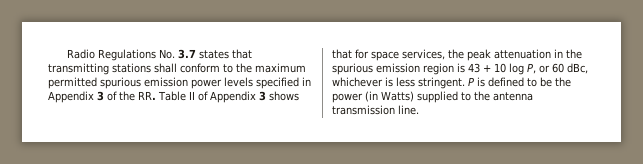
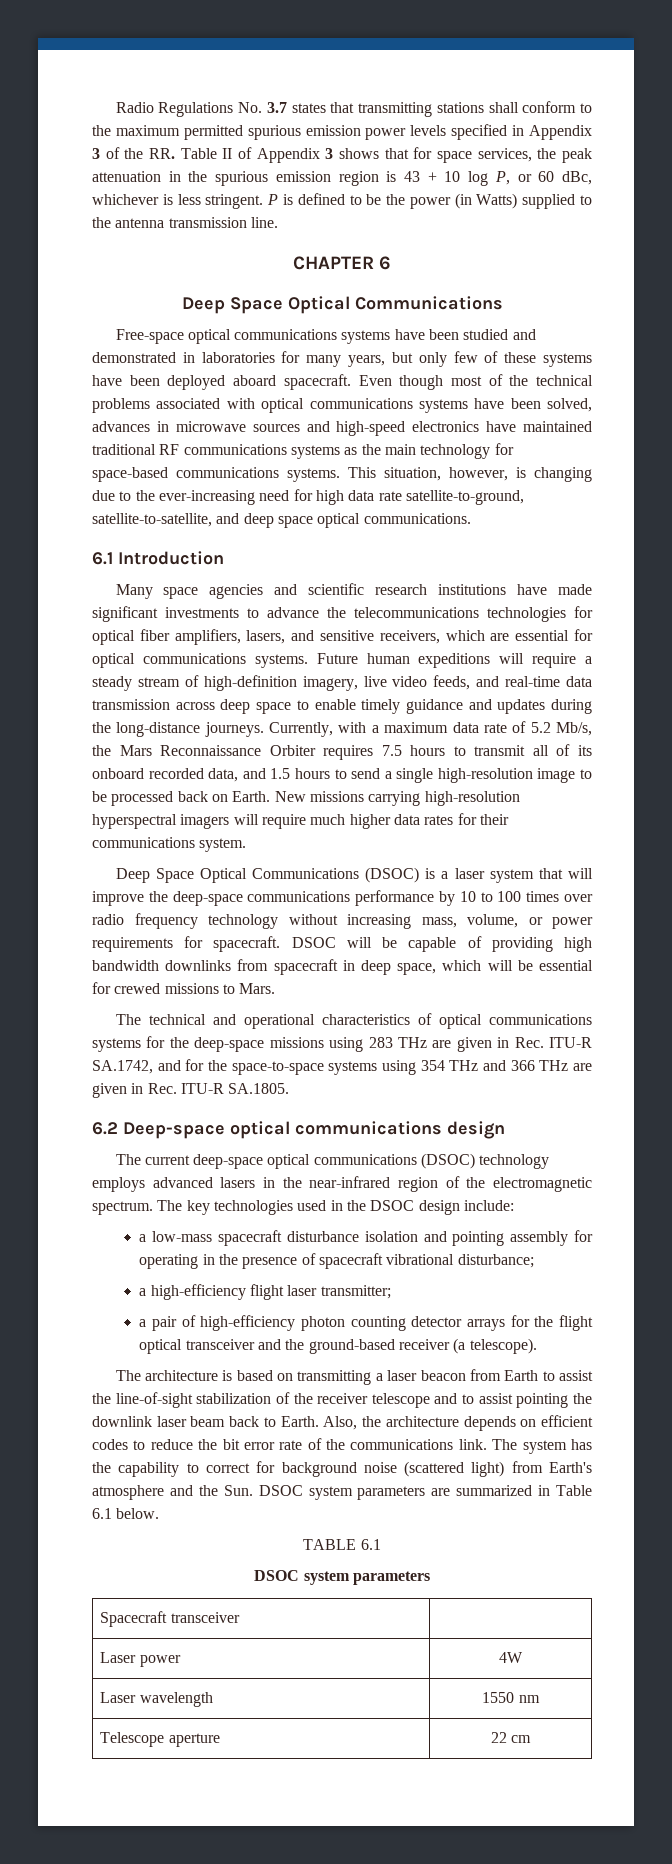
(419, 110) none -> [292,256,392,270] [181,296,503,314] [115,329,536,344] [92,351,592,367] [92,374,593,390] [92,398,592,413] [92,421,592,436] [92,443,514,459] [92,467,592,482] [92,489,524,505] [92,513,471,528] [92,551,224,565] [115,583,592,599] [92,606,593,622] [92,629,594,645] [92,653,592,668] [92,675,592,691] [92,699,592,714] [92,721,593,737] [92,744,593,760] [92,768,592,783] [92,791,520,806] [92,813,509,829] [92,837,247,852] [115,867,594,883] [92,890,594,906] [92,913,593,929] [92,936,592,952] [92,959,593,975] [92,982,276,994] [115,1013,592,1029] [92,1036,593,1052] [92,1059,593,1075] [92,1083,290,1098] [92,1121,505,1139] [115,1153,550,1169] [92,1176,592,1192] [92,1200,514,1215] [139,1230,594,1246] [139,1253,534,1269] [139,1284,391,1300] [139,1315,594,1331] [139,1338,537,1354] [115,1369,594,1385] [92,1392,592,1408] [92,1415,594,1431] [92,1438,592,1454] [92,1461,592,1477] [92,1485,592,1500] [92,1508,160,1519] [303,1539,381,1550] [254,1570,430,1585] [100,1611,240,1627] [100,1652,181,1667] [499,1652,523,1663] [100,1692,213,1707] [482,1692,540,1703] [100,1732,220,1747] [490,1732,532,1743] // CHAPTER 6 // Deep Space Optical Communications // Free-space optical communications systems have been studied and demonstrated in laboratories for many years, but only few of these systems have been deployed aboard spacecraft. Even though most of the technical problems associated with optical communications systems have been solved, advances in microwave sources and high-speed electronics have maintained traditional RF communications systems as the main technology for space-based communications systems. This situation, however, is changing due to the ever-increasing need for high data rate satellite-to-ground, satellite-to-satellite, and deep space optical communications. // 6.1 Introduction // Many space agencies and scientific research institutions have made significant investments to advance the telecommunications technologies for optical fiber amplifiers, lasers, and sensitive receivers, which are essential for optical communications systems. Future human expeditions will require a steady stream of high-definition imagery, live video feeds, and real-time data transmission across deep space to enable timely guidance and updates during the long-distance journeys. Currently, with a maximum data rate of 5.2 Mb/s, the Mars Reconnaissance Orbiter requires 7.5 hours to transmit all of its onboard recorded data, and 1.5 hours to send a single high-resolution image to be processed back on Earth. New missions carrying high-resolution hyperspectral imagers will require much higher data rates for their communications system. // Deep Space Optical Communications (DSOC) is a laser system that will improve the deep-space communications performance by 10 to 100 times over radio frequency technology without increasing mass, volume, or power requirements for spacecraft. DSOC will be capable of providing high bandwidth downlinks from spacecraft in deep space, which will be essential for crewed missions to Mars. // The technical and operational characteristics of optical communications systems for the deep-space missions using 283 THz are given in Rec. ITU-R SA.1742, and for the space-to-space systems using 354 THz and 366 THz are given in Rec. ITU-R SA.1805. // 6.2 Deep-space optical communications design // The current deep-space optical communications (DSOC) technology employs advanced lasers in the near-infrared region of the electromagnetic spectrum. The key technologies used in the DSOC design include: // a low-mass spacecraft disturbance isolation and pointing assembly for operating in the presence of spacecraft vibrational disturbance; // a high-efficiency flight laser transmitter; // a pair of high-efficiency photon counting detector arrays for the flight optical transceiver and the ground-based receiver (a telescope). // The architecture is based on transmitting a laser beacon from Earth to assist the line-of-sight stabilization of the receiver telescope and to assist pointing the downlink laser beam back to Earth. Also, the architecture depends on efficient codes to reduce the bit error rate of the communications link. The system has the capability to correct for background noise (scattered light) from Earth's atmosphere and the Sun. DSOC system parameters are summarized in Table 6.1 below. // TABLE 6.1 // DSOC system parameters // Spacecraft transceiver | // Laser power | 4W // Laser wavelength | 1550 nm // Telescope aperture | 22 cm

